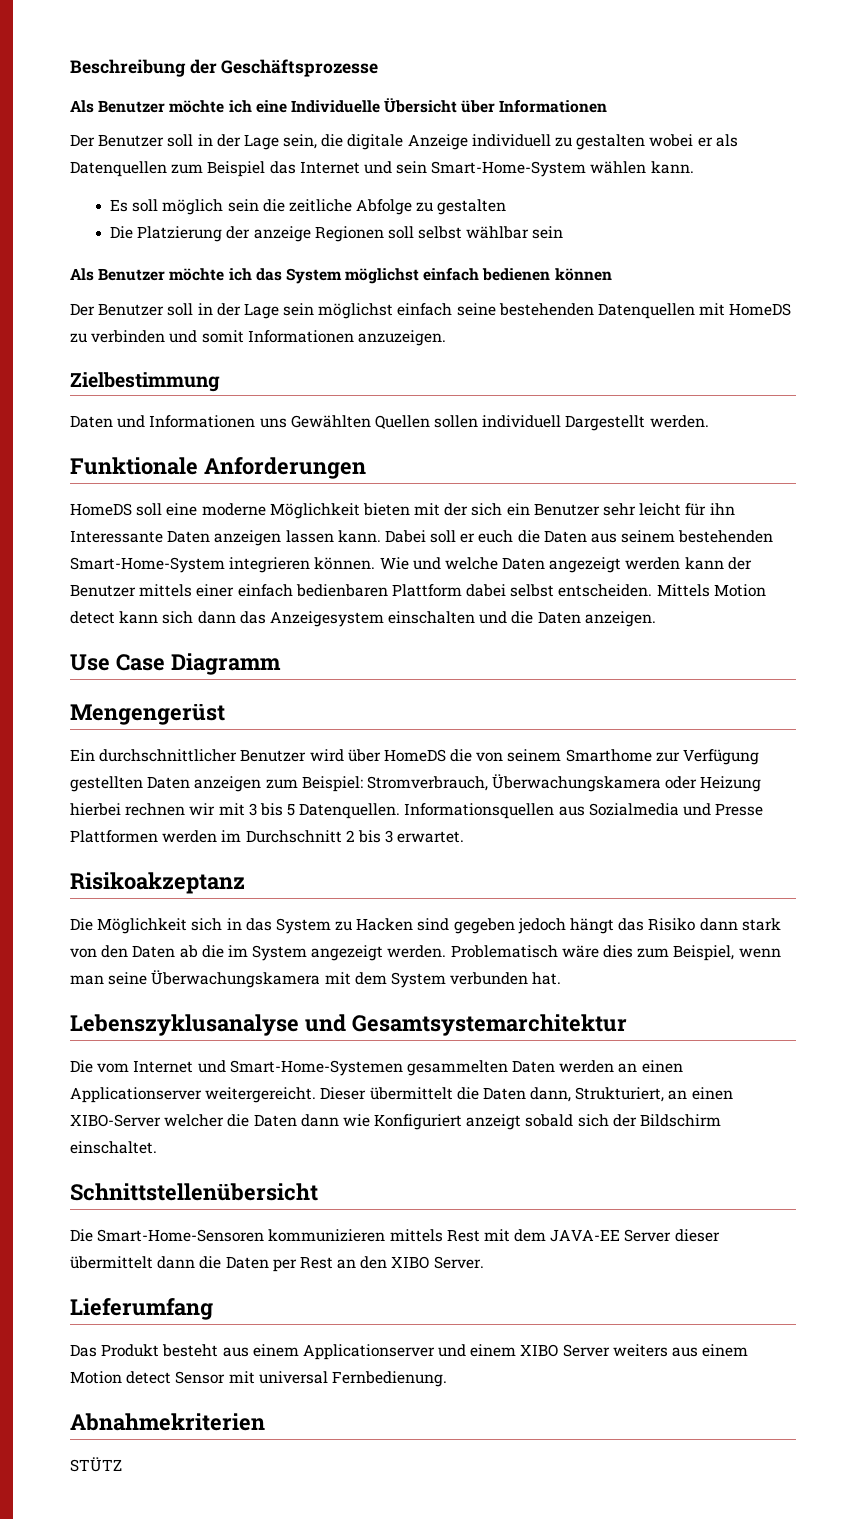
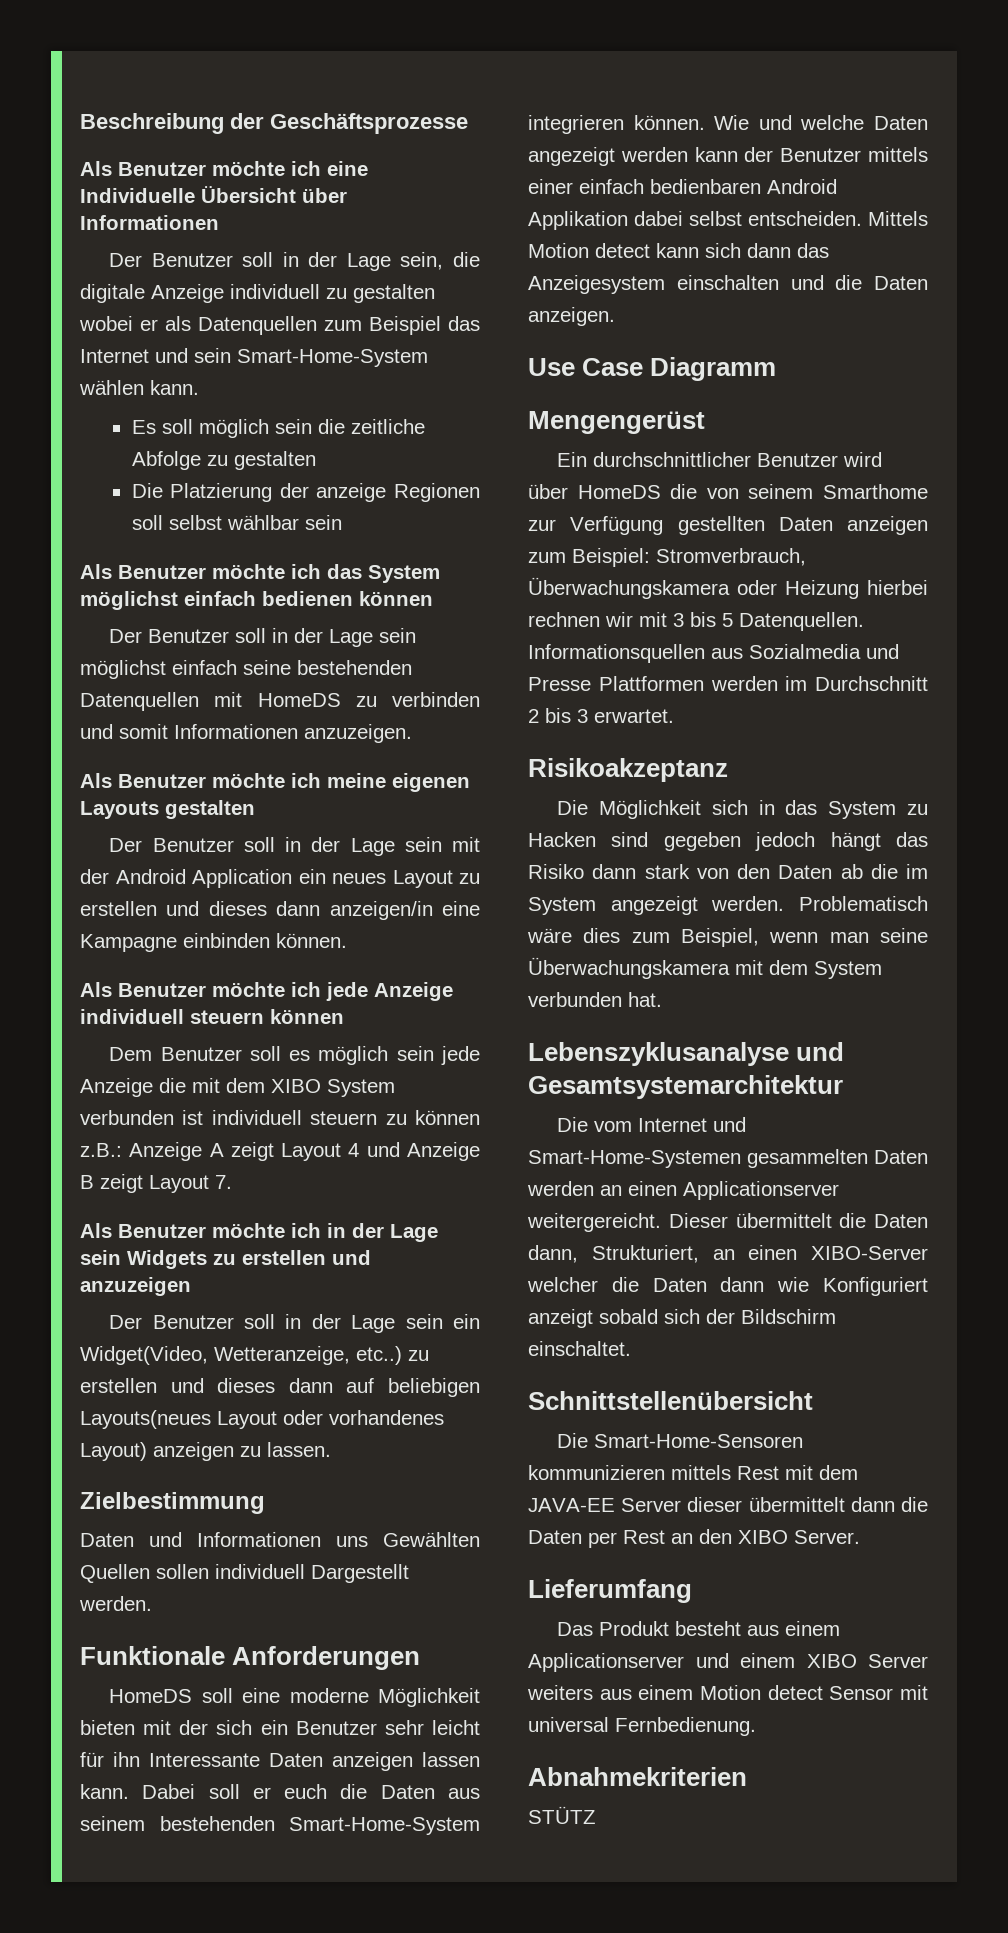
(446, 338) none -> [80,773,470,792] [80,800,255,819] [109,837,480,856] [80,869,480,888] [80,901,480,920] [80,933,347,952] [80,982,453,1001] [80,1009,344,1024] [109,1046,481,1065] [80,1078,395,1097] [80,1110,480,1125] [80,1142,480,1161] [80,1174,232,1193] [80,1223,438,1242] [80,1250,371,1269] [80,1277,191,1296] [109,1314,481,1333] [80,1346,429,1365] [80,1378,480,1397] [80,1410,444,1429] [80,1442,331,1461] // Als Benutzer möchte ich meine eigenen Layouts gestalten // Der Benutzer soll in der Lage sein mit der Android Application ein neues Layout zu erstellen und dieses dann anzeigen/in eine Kampagne einbinden können. // Als Benutzer möchte ich jede Anzeige individuell steuern können // Dem Benutzer soll es möglich sein jede Anzeige die mit dem XIBO System verbunden ist individuell steuern zu können z.B.: Anzeige A zeigt Layout 4 und Anzeige B zeigt Layout 7. // Als Benutzer möchte ich in der Lage sein Widgets zu erstellen und anzuzeigen // Der Benutzer soll in der Lage sein ein Widget(Video, Wetteranzeige, etc..) zu erstellen und dieses dann auf beliebigen Layouts(neues Layout oder vorhandenes Layout) anzeigen zu lassen.
[391,584,462,597] Plattform -> [767,179,837,194] [528,211,628,230] Android Applikation

